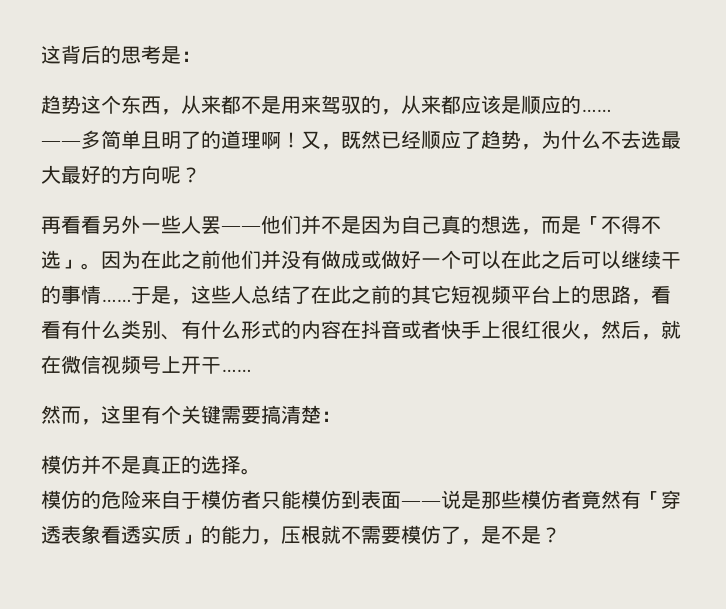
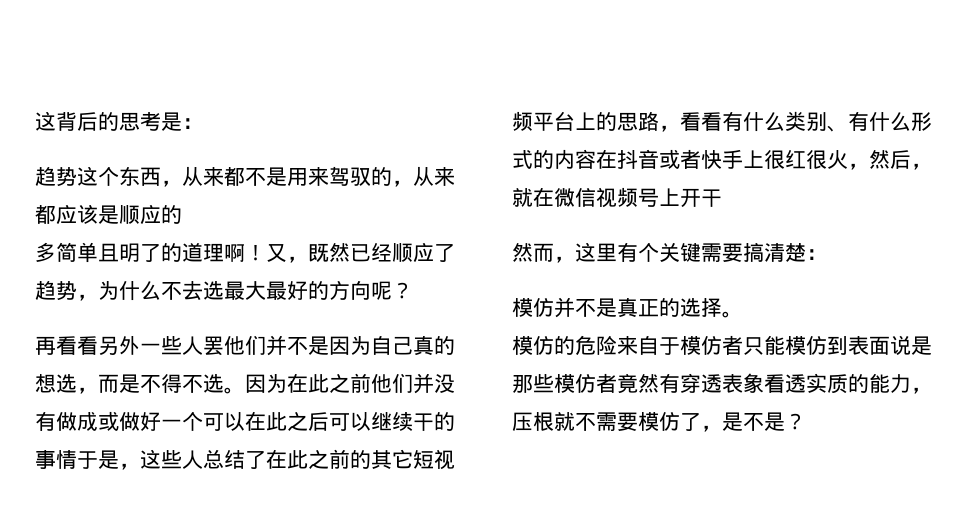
[581,109,611,112] [41,141,81,147] …… // —— -> (182, 214) //
[221,226,261,232] —— -> (224, 346) none
[581,216,601,232] 「 -> (140, 383) none
[61,259,81,269] 」 -> (224, 383) none
[101,299,131,302] …… -> (77, 459) none
[221,369,251,372] …… -> (722, 198) none
[401,501,441,507] —— -> (890, 345) none
[641,491,661,507] 「 -> (680, 383) none
[181,534,201,544] 」 -> (848, 384) none

